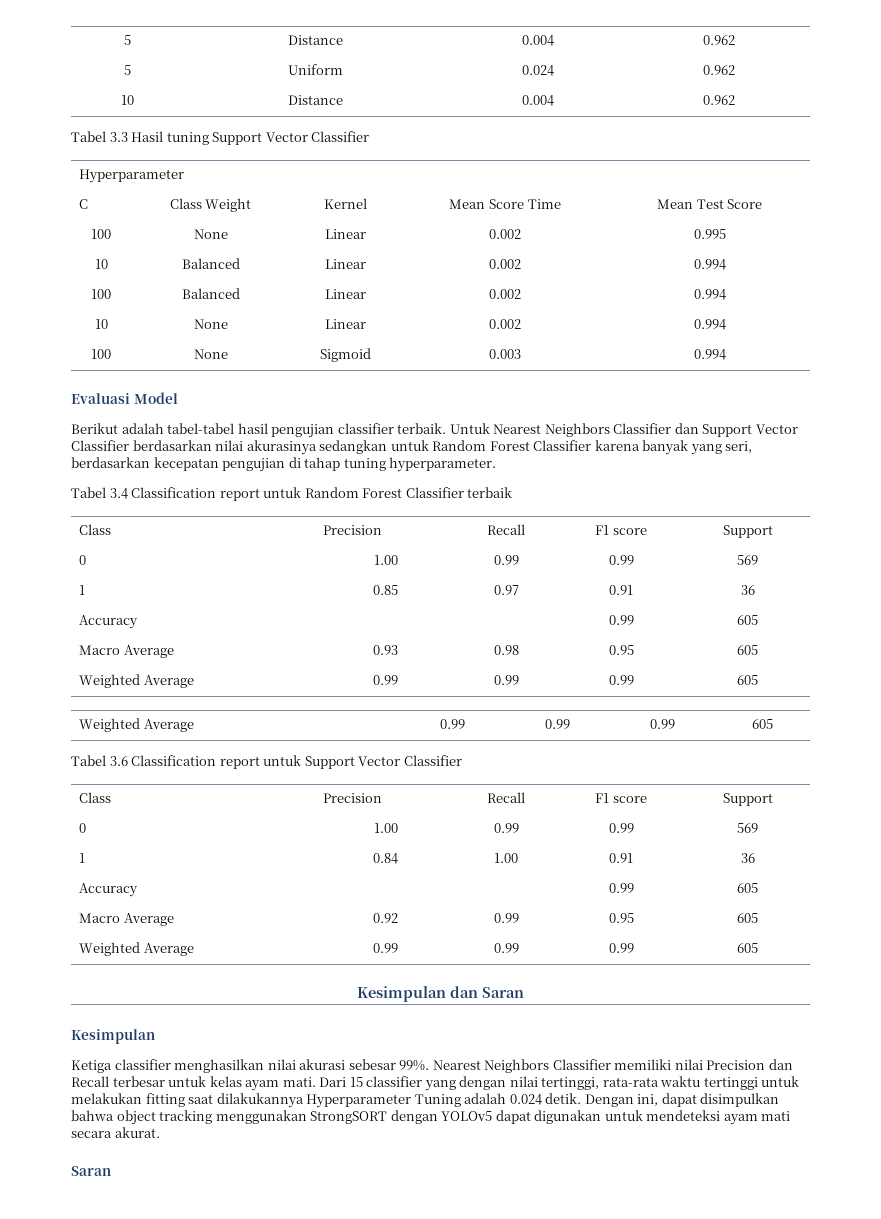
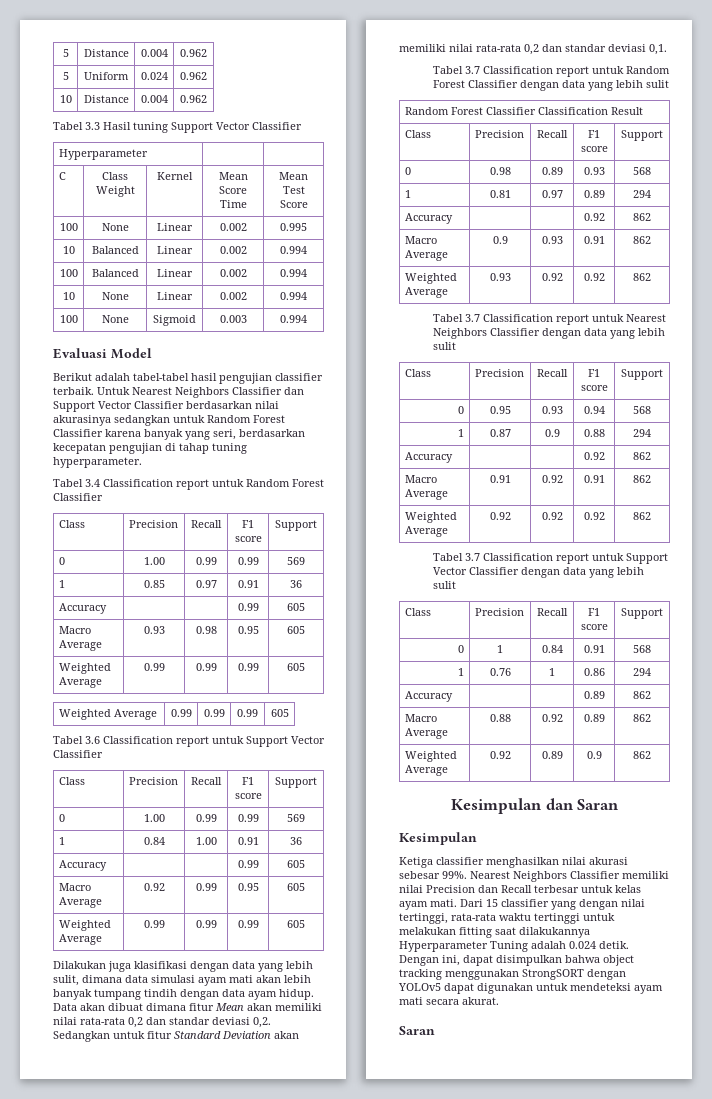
[467,487,513,498] terbaik -> (103, 497) none
(758, 948) none -> [53,961,313,972] [53,975,311,986] [53,989,314,1000] [53,1003,322,1011] [53,1017,271,1028] [53,1031,299,1042] [399,44,667,55] [433,66,671,77] [433,80,670,91] [404,107,643,115] [404,130,431,138] [474,130,524,138] [537,130,568,138] [588,130,600,138] [580,146,608,152] [621,130,663,141] [404,167,411,175] [489,167,511,175] [541,167,563,175] [583,167,605,175] [633,167,651,175] [404,190,411,198] [489,190,511,198] [541,190,563,198] [583,190,605,198] [633,190,651,198] [404,213,453,224] [583,213,605,221] [633,213,651,221] [404,236,437,244] [404,250,448,261] [492,236,508,244] [541,236,563,244] [583,236,605,244] [633,236,651,244] [404,273,457,284] [404,287,448,298] [489,273,511,281] [541,273,563,281] [583,273,605,281] [633,273,651,281] [433,314,667,325] [433,328,666,339] [433,342,457,350] [404,369,431,377] [474,369,524,377] [537,369,568,377] [588,369,600,377] [580,385,608,391] [621,369,663,380] [458,406,465,414] [489,406,511,414] [541,406,563,414] [583,406,605,414] [633,406,651,414] [458,429,465,437] [489,429,511,437] [544,429,560,437] [583,429,605,437] [633,429,651,437] [404,452,453,463] [583,452,605,460] [633,452,651,460] [404,475,437,483] [404,489,448,500] [489,475,511,483] [541,475,563,483] [583,475,605,483] [633,475,651,483] [404,512,457,523] [404,526,448,537] [489,512,511,520] [541,512,563,520] [583,512,605,520] [633,512,651,520] [433,553,669,564] [433,567,645,578] [433,581,457,589] [404,608,431,616] [474,608,524,616] [537,608,568,616] [588,608,600,616] [580,624,608,630] [621,608,663,619] [458,645,465,653] [497,645,503,653] [541,645,563,653] [583,645,605,653] [633,645,651,653] [458,668,465,676] [489,668,511,676] [549,668,555,676] [583,668,605,676] [633,668,651,676] [404,691,453,702] [583,691,605,699] [633,691,651,699] [404,714,437,722] [404,728,448,739] [489,714,511,722] [541,714,563,722] [583,714,605,722] [633,714,651,722] [404,751,457,762] [404,765,448,776] [489,751,511,759] [541,751,563,759] [586,751,602,759] [633,751,651,759] // Dilakukan juga klasifikasi dengan data yang lebih sulit, dimana data simulasi ayam mati akan lebih banyak tumpang tindih dengan data ayam hidup. Data akan dibuat dimana fitur Mean akan memiliki nilai rata-rata 0,2 dan standar deviasi 0,2. Sedangkan untuk fitur Standard Deviation akan memiliki nilai rata-rata 0,2 dan standar deviasi 0,1. // Tabel 3.7 Classification report untuk Random Forest Classifier dengan data yang lebih sulit // Random Forest Classifier Classification Result // Class | Precision | Recall | F1 score | Support // 0 | 0.98 | 0.89 | 0.93 | 568 // 1 | 0.81 | 0.97 | 0.89 | 294 // Accuracy | | | 0.92 | 862 // Macro Average | 0.9 | 0.93 | 0.91 | 862 // Weighted Average | 0.93 | 0.92 | 0.92 | 862 // Tabel 3.7 Classification report untuk Nearest Neighbors Classifier dengan data yang lebih sulit // Class | Precision | Recall | F1 score | Support // 0 | 0.95 | 0.93 | 0.94 | 568 // 1 | 0.87 | 0.9 | 0.88 | 294 // Accuracy | | | 0.92 | 862 // Macro Average | 0.91 | 0.92 | 0.91 | 862 // Weighted Average | 0.92 | 0.92 | 0.92 | 862 // Tabel 3.7 Classification report untuk Support Vector Classifier dengan data yang lebih sulit // Class | Precision | Recall | F1 score | Support // 0 | 1 | 0.84 | 0.91 | 568 // 1 | 0.76 | 1 | 0.86 | 294 // Accuracy | | | 0.89 | 862 // Macro Average | 0.88 | 0.92 | 0.89 | 862 // Weighted Average | 0.92 | 0.89 | 0.9 | 862

